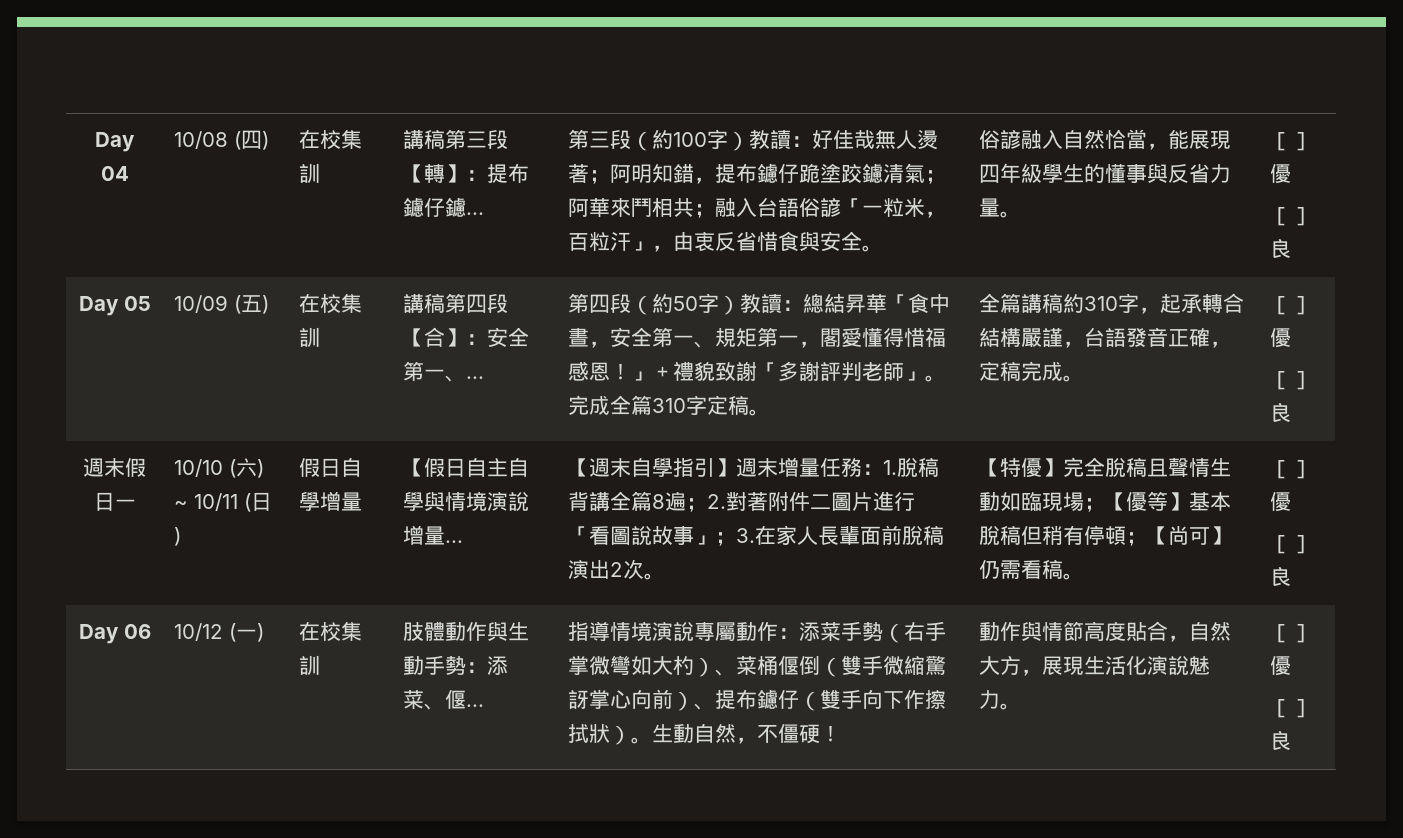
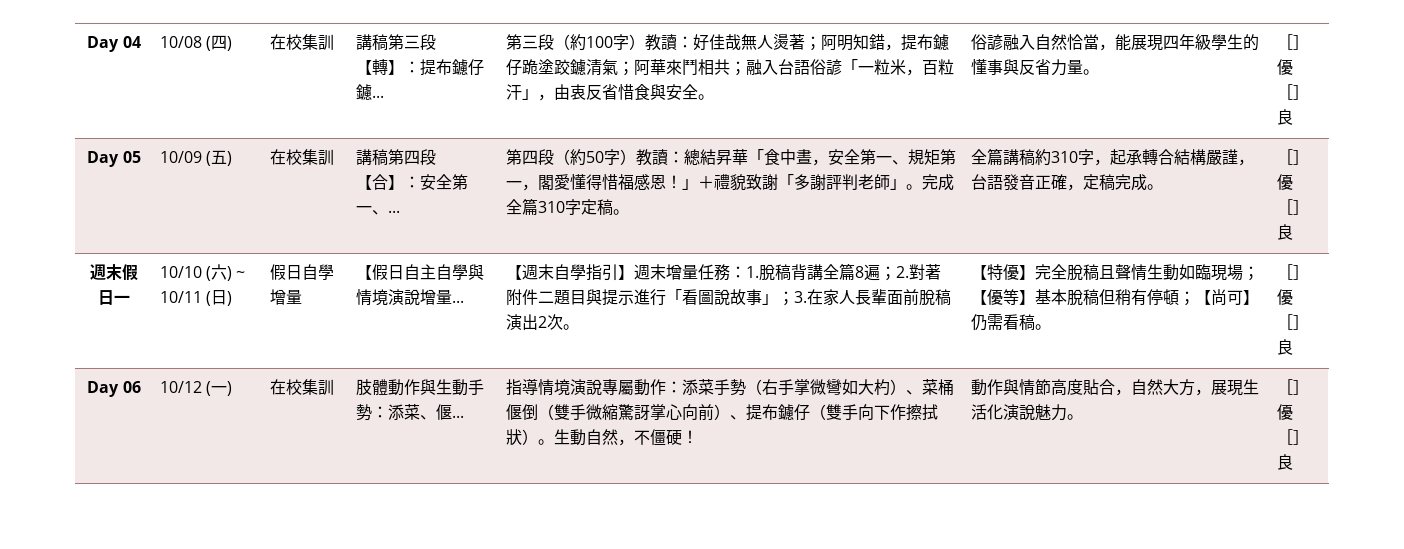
[831,492,874,511] 圖片 -> [553,289,634,306] 題目與提示

